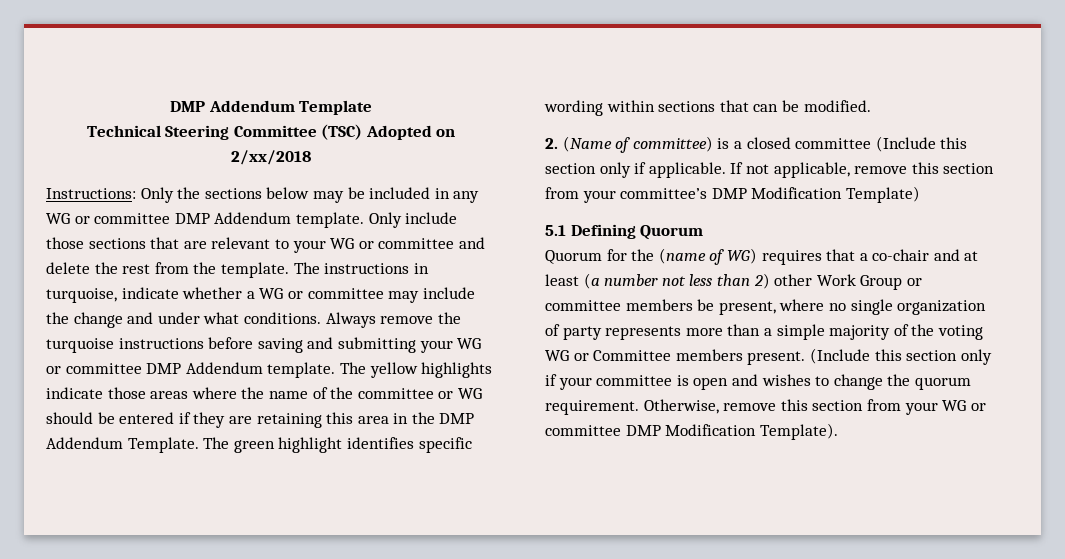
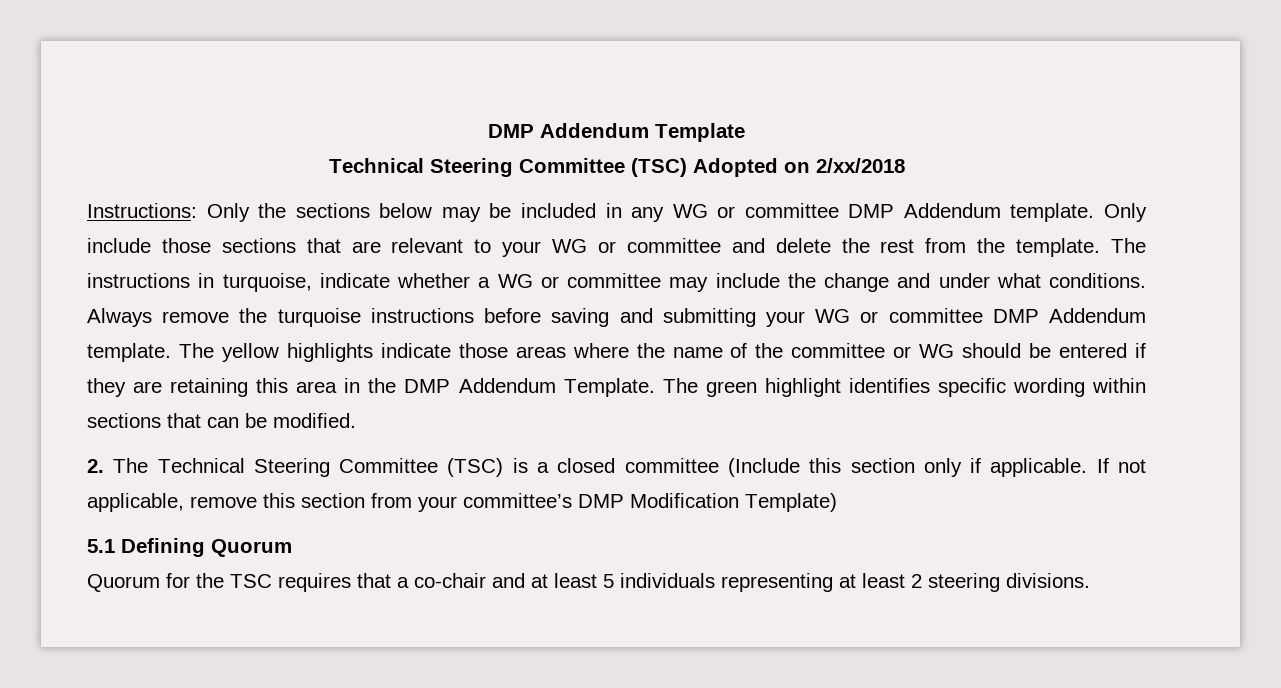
[562,136,713,153] (Name of committee) -> [113,458,504,477] The Technical Steering Committee (TSC)
[658,248,757,265] (name of WG) -> [230,574,272,588] TSC
[583,273,922,290] [545,299,987,315] [545,324,983,340] [545,348,992,365] [545,374,971,390] [545,399,986,415] [545,423,838,440] (a number not less than 2) other Work Group or committee members be present, where no single organization of party represents more than a simple majority of the voting WG or Committee members present. (Include this section only if your committee is open and wishes to change the quorum requirement. Otherwise, remove this section from your WG or committee DMP Modification Template). -> [603,573,1090,592] 5 individuals representing at least 2 steering divisions.

